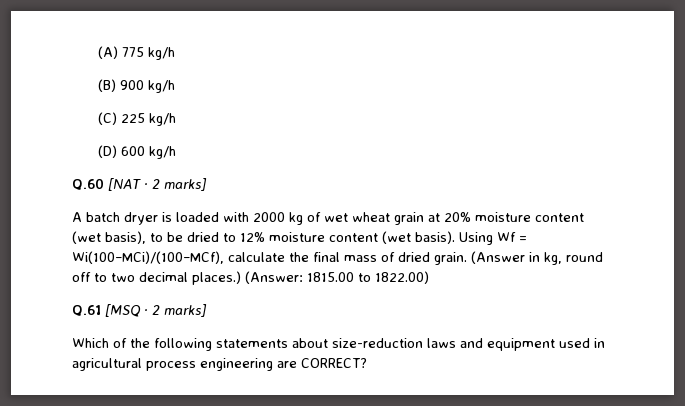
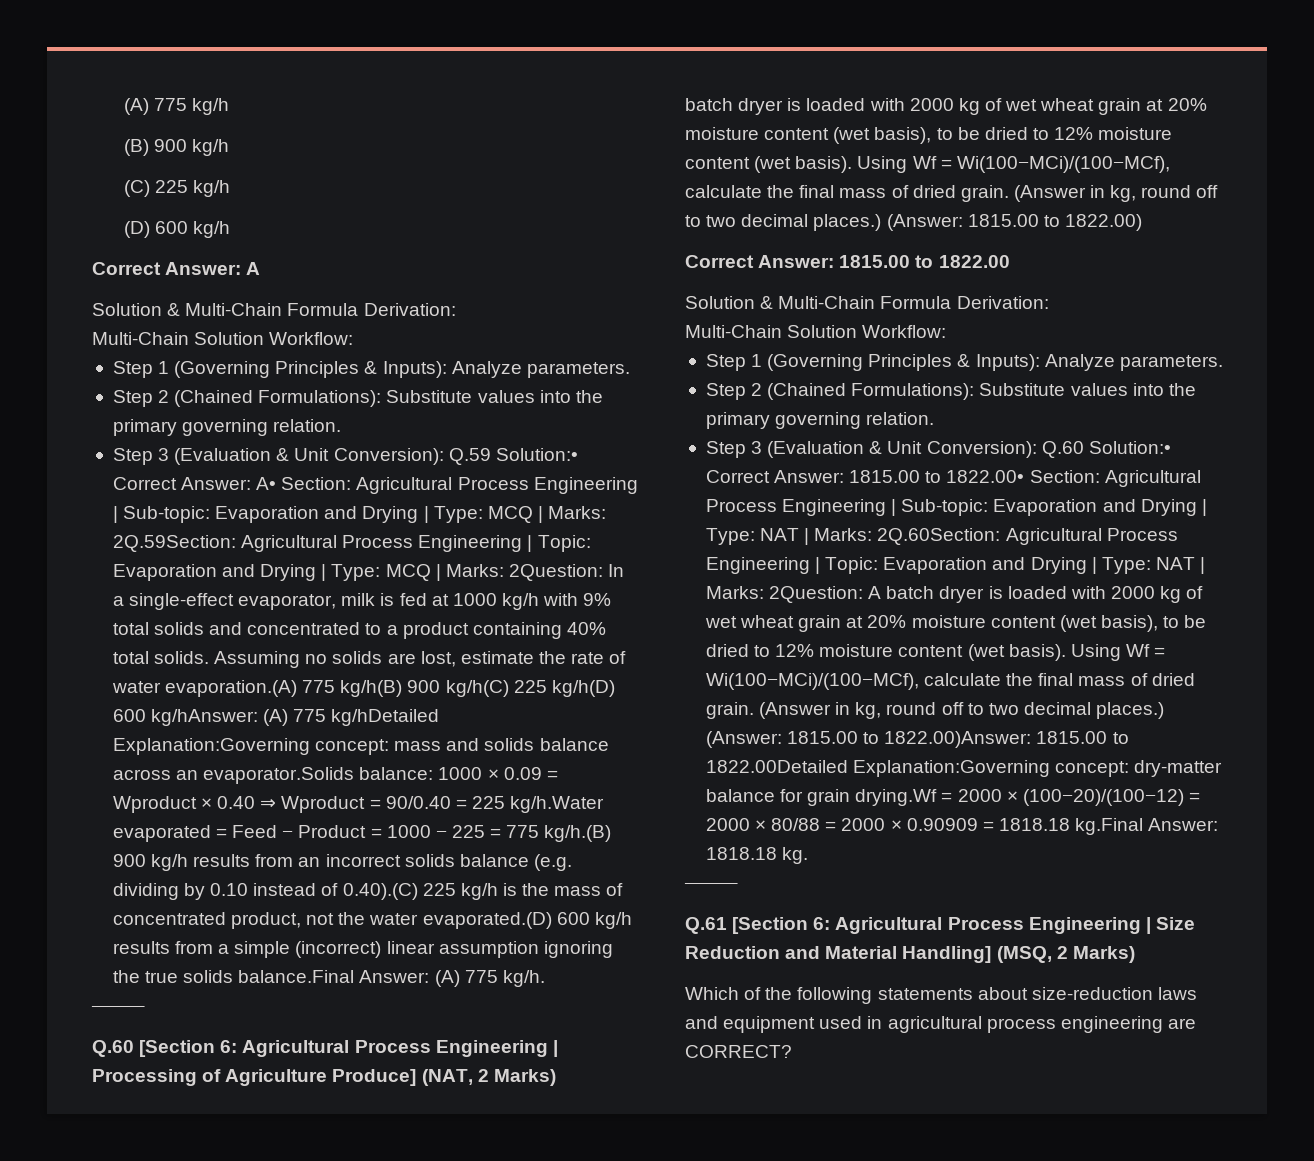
[72,178,207,191] [72,212,82,222] Q.60 [NAT · 2 marks] // A -> [92,262,261,275] [92,303,456,316] [92,332,354,345] [112,361,630,378] [112,390,603,407] [112,419,342,436] [112,448,578,465] [112,477,638,494] [112,506,607,523] [112,535,591,552] [112,564,625,581] [112,593,612,610] [112,622,606,639] [112,651,627,668] [111,680,615,697] [112,709,440,726] [112,738,609,755] [112,767,558,784] [112,796,605,813] [112,825,612,842] [112,854,572,871] [112,883,624,900] [112,912,632,929] [112,941,613,958] [112,970,545,987] [91,1006,145,1012] [92,1040,558,1057] [92,1069,556,1086] Correct Answer: A // Solution & Multi-Chain Formula Derivation: // Multi-Chain Solution Workflow: // Step 1 (Governing Principles & Inputs): Analyze parameters. // Step 2 (Chained Formulations): Substitute values into the primary governing relation. // Step 3 (Evaluation & Unit Conversion): Q.59 Solution:• Correct Answer: A• Section: Agricultural Process Engineering | Sub-topic: Evaporation and Drying | Type: MCQ | Marks: 2Q.59Section: Agricultural Process Engineering | Topic: Evaporation and Drying | Type: MCQ | Marks: 2Question: In a single-effect evaporator, milk is fed at 1000 kg/h with 9% total solids and concentrated to a product containing 40% total solids. Assuming no solids are lost, estimate the rate of water evaporation.(A) 775 kg/h(B) 900 kg/h(C) 225 kg/h(D) 600 kg/hAnswer: (A) 775 kg/hDetailed Explanation:Governing concept: mass and solids balance across an evaporator.Solids balance: 1000 × 0.09 = Wproduct × 0.40 ⇒ Wproduct = 90/0.40 = 225 kg/h.Water evaporated = Feed − Product = 1000 − 225 = 775 kg/h.(B) 900 kg/h results from an incorrect solids balance (e.g. dividing by 0.10 instead of 0.40).(C) 225 kg/h is the mass of concentrated product, not the water evaporated.(D) 600 kg/h results from a simple (incorrect) linear assumption ignoring the true solids balance.Final Answer: (A) 775 kg/h. // ──── // Q.60 [Section 6: Agricultural Process Engineering | Processing of Agriculture Produce] (NAT, 2 Marks) //
[72,304,207,317] Q.61 [MSQ · 2 marks] -> [685,255,1010,268] [685,296,1049,309] [685,325,947,338] [705,354,1223,371] [705,383,1196,400] [705,412,935,429] [705,441,1171,458] [705,470,1201,487] [705,499,1207,516] [705,528,1178,545] [705,557,1206,574] [705,586,1204,603] [704,615,1207,632] [705,644,1166,661] [705,673,1195,690] [705,702,1165,719] [705,731,1129,748] [705,760,1223,777] [705,789,1200,806] [705,818,1219,835] [705,847,809,864] [684,883,738,889] [685,917,1195,934] [685,946,1135,963] Correct Answer: 1815.00 to 1822.00 // Solution & Multi-Chain Formula Derivation: // Multi-Chain Solution Workflow: // Step 1 (Governing Principles & Inputs): Analyze parameters. // Step 2 (Chained Formulations): Substitute values into the primary governing relation. // Step 3 (Evaluation & Unit Conversion): Q.60 Solution:• Correct Answer: 1815.00 to 1822.00• Section: Agricultural Process Engineering | Sub-topic: Evaporation and Drying | Type: NAT | Marks: 2Q.60Section: Agricultural Process Engineering | Topic: Evaporation and Drying | Type: NAT | Marks: 2Question: A batch dryer is loaded with 2000 kg of wet wheat grain at 20% moisture content (wet basis), to be dried to 12% moisture content (wet basis). Using Wf = Wi(100−MCi)/(100−MCf), calculate the final mass of dried grain. (Answer in kg, round off to two decimal places.) (Answer: 1815.00 to 1822.00)Answer: 1815.00 to 1822.00Detailed Explanation:Governing concept: dry-matter balance for grain drying.Wf = 2000 × (100−20)/(100−12) = 2000 × 80/88 = 2000 × 0.90909 = 1818.18 kg.Final Answer: 1818.18 kg. // ──── // Q.61 [Section 6: Agricultural Process Engineering | Size Reduction and Material Handling] (MSQ, 2 Marks)

